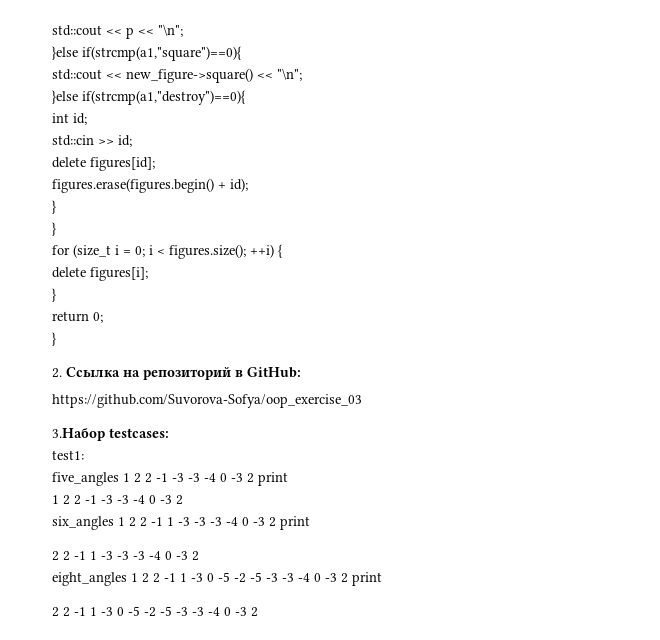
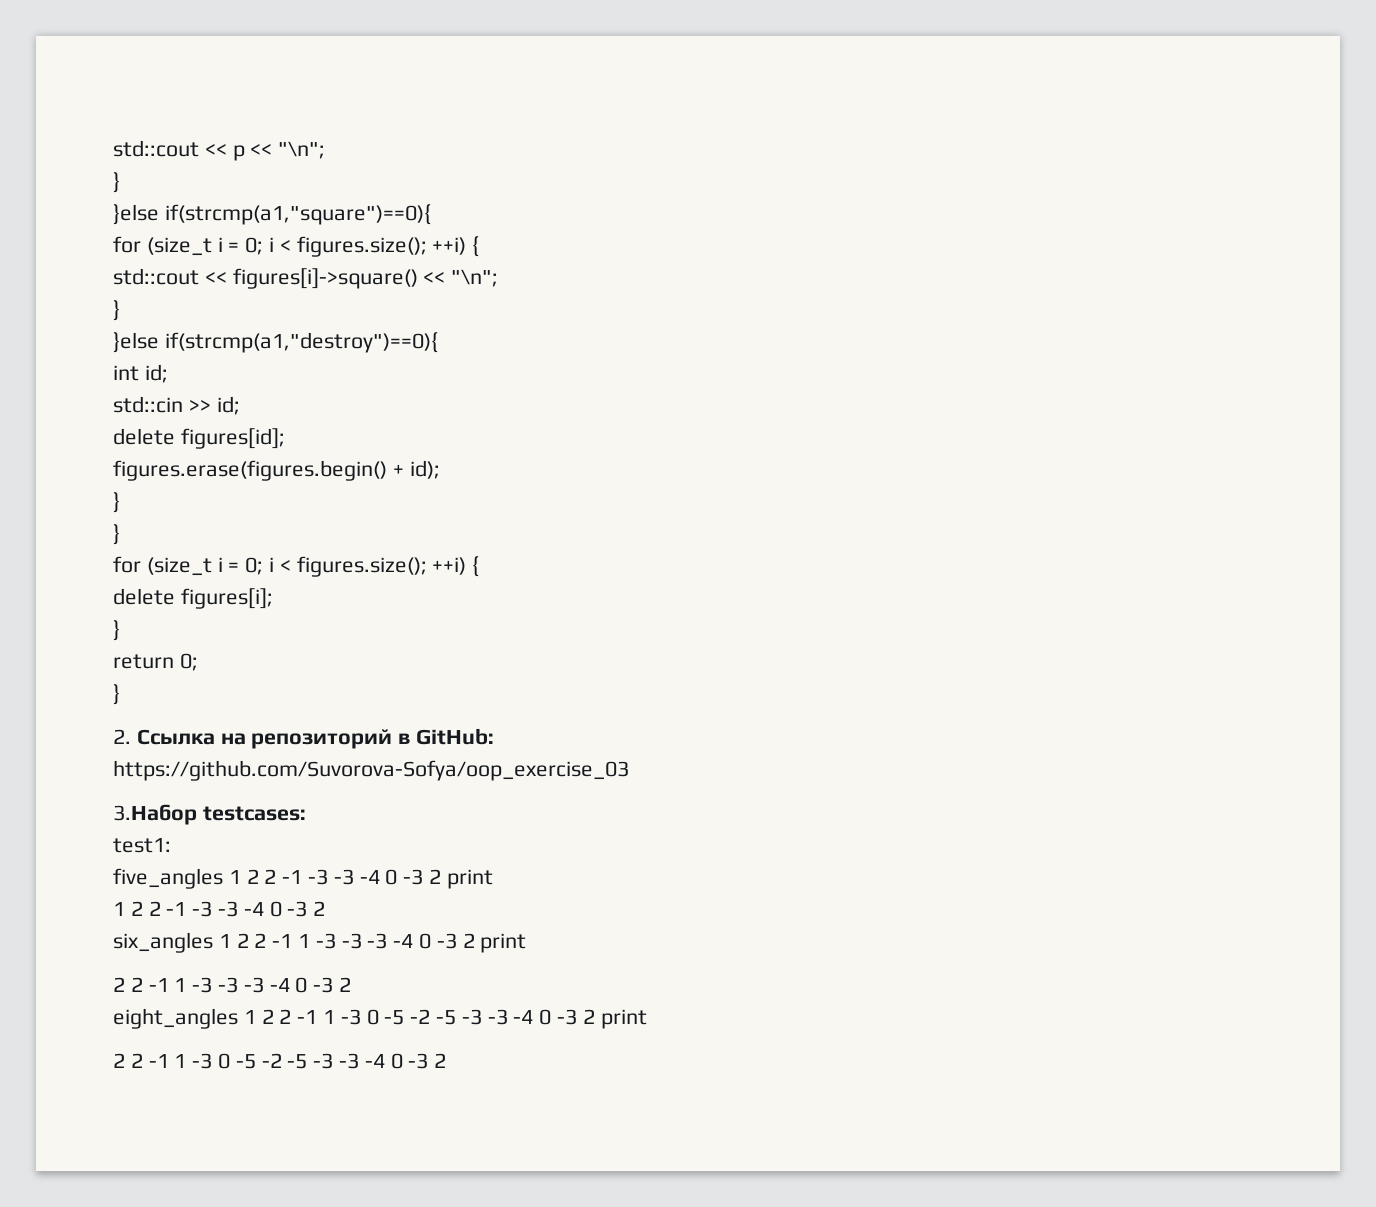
(183, 30) none -> [113,172,120,193] // }
[52,68,302,83] // std::cout << new_figure->square() << "\n"; -> [113,236,480,257] [113,268,499,289] [113,300,120,321] // for (size_t i = 0; i < figures.size(); ++i) { // std::cout << figures[i]->square() << "\n"; // }

